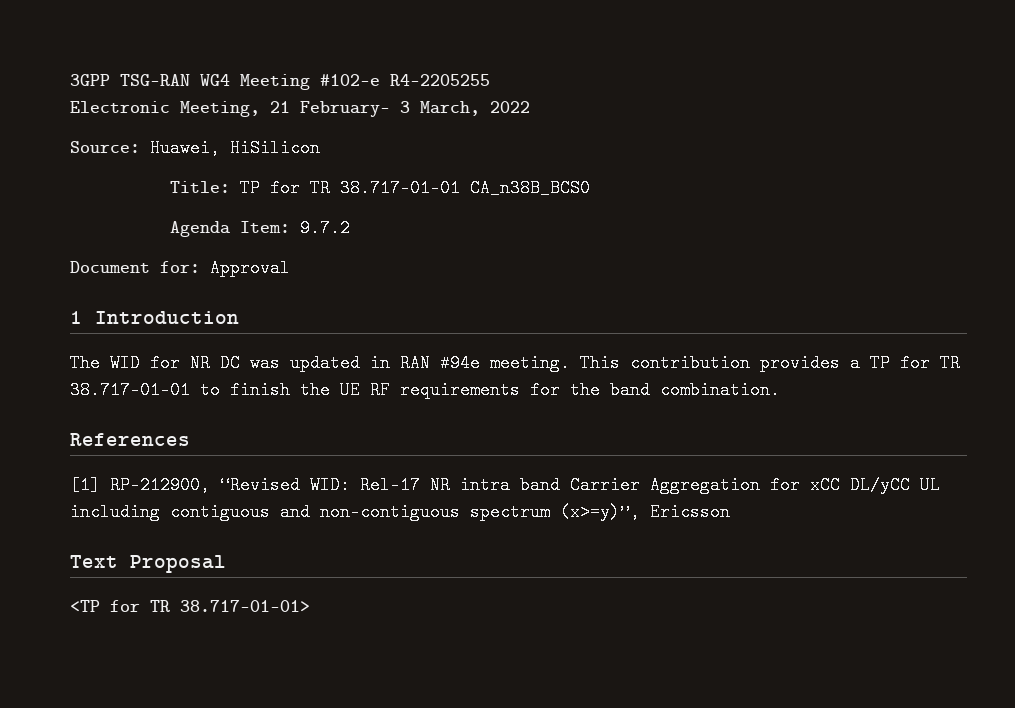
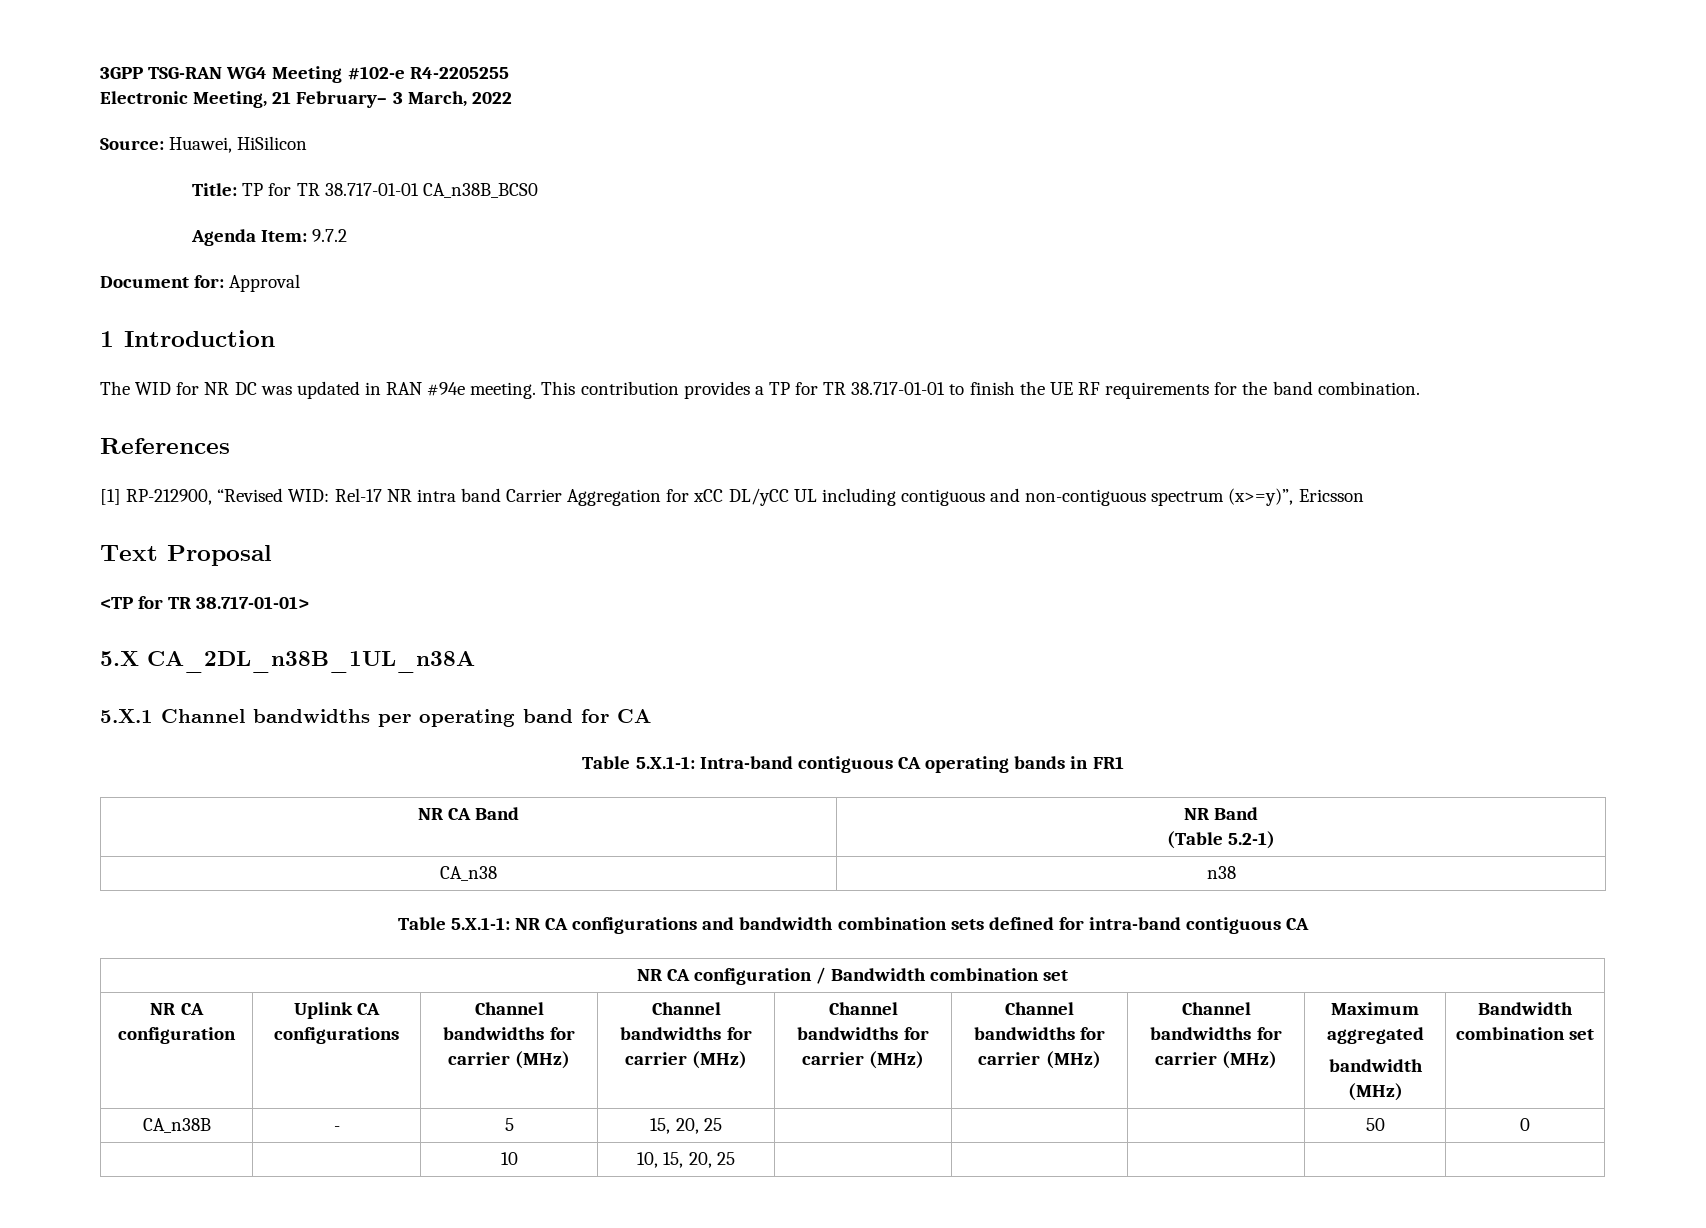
(310, 606) none -> [100,651,475,673] [100,709,651,727] [582,756,1124,773] [417,807,520,820] [1183,807,1259,820] [1166,831,1276,849] [440,866,497,881] [1206,866,1236,879] [397,917,1310,934] [636,967,1069,985] [150,1003,204,1015] [118,1027,236,1044] [293,1002,381,1019] [274,1027,399,1044] [474,1002,544,1015] [443,1027,575,1040] [447,1051,571,1069] [651,1002,721,1015] [620,1027,752,1040] [624,1051,748,1069] [828,1002,898,1015] [797,1027,929,1040] [801,1051,925,1069] [1005,1002,1074,1015] [973,1027,1106,1040] [978,1051,1101,1069] [1181,1002,1251,1015] [1150,1027,1282,1040] [1154,1051,1278,1069] [1331,1002,1419,1015] [1326,1027,1424,1044] [1328,1059,1423,1072] [1347,1083,1403,1101] [1478,1002,1573,1015] [1455,1027,1595,1040] [142,1118,211,1133] [333,1126,340,1131] [504,1118,514,1131] [650,1118,722,1134] [1365,1118,1385,1131] [1520,1118,1530,1131] [500,1152,518,1165] [637,1152,735,1168] // 5.X CA_2DL_n38B_1UL_n38A // 5.X.1 Channel bandwidths per operating band for CA // Table 5.X.1-1: Intra-band contiguous CA operating bands in FR1 // NR CA Band | NR Band // (Table 5.2-1) // CA_n38 | n38 // Table 5.X.1-1: NR CA configurations and bandwidth combination sets defined for intra-band contiguous CA // NR CA configuration / Bandwidth combination set // NR CA configuration | Uplink CA configurations | Channel bandwidths for carrier (MHz) | Channel bandwidths for carrier (MHz) | Channel bandwidths for carrier (MHz) | Channel bandwidths for carrier (MHz) | Channel bandwidths for carrier (MHz) | Maximum aggregated // bandwidth (MHz) | Bandwidth combination set // CA_n38B | - | 5 | 15, 20, 25 | | | | 50 | 0 // | | 10 | 10, 15, 20, 25 | | | | |

